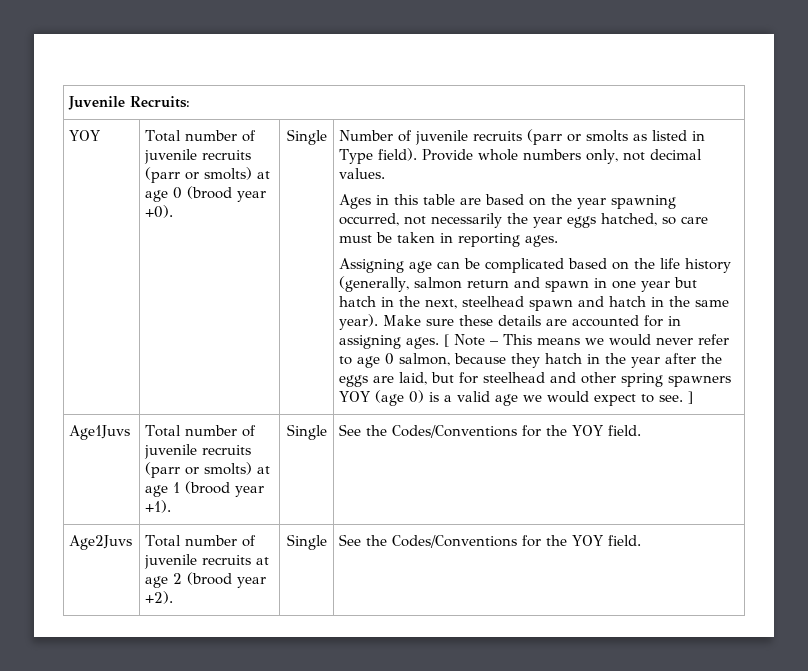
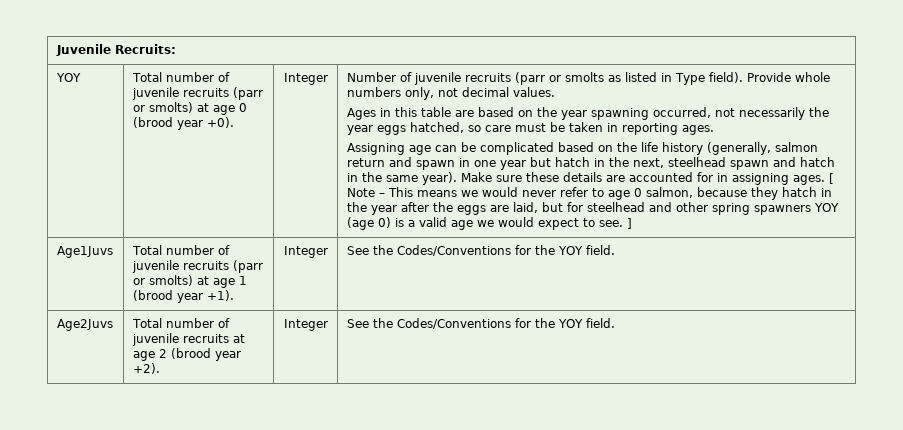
[286,129,327,145] Single -> [283,73,328,85] Integer
[286,424,327,440] Single -> [283,246,328,258] Integer
[286,534,327,550] Single -> [283,319,328,331] Integer

